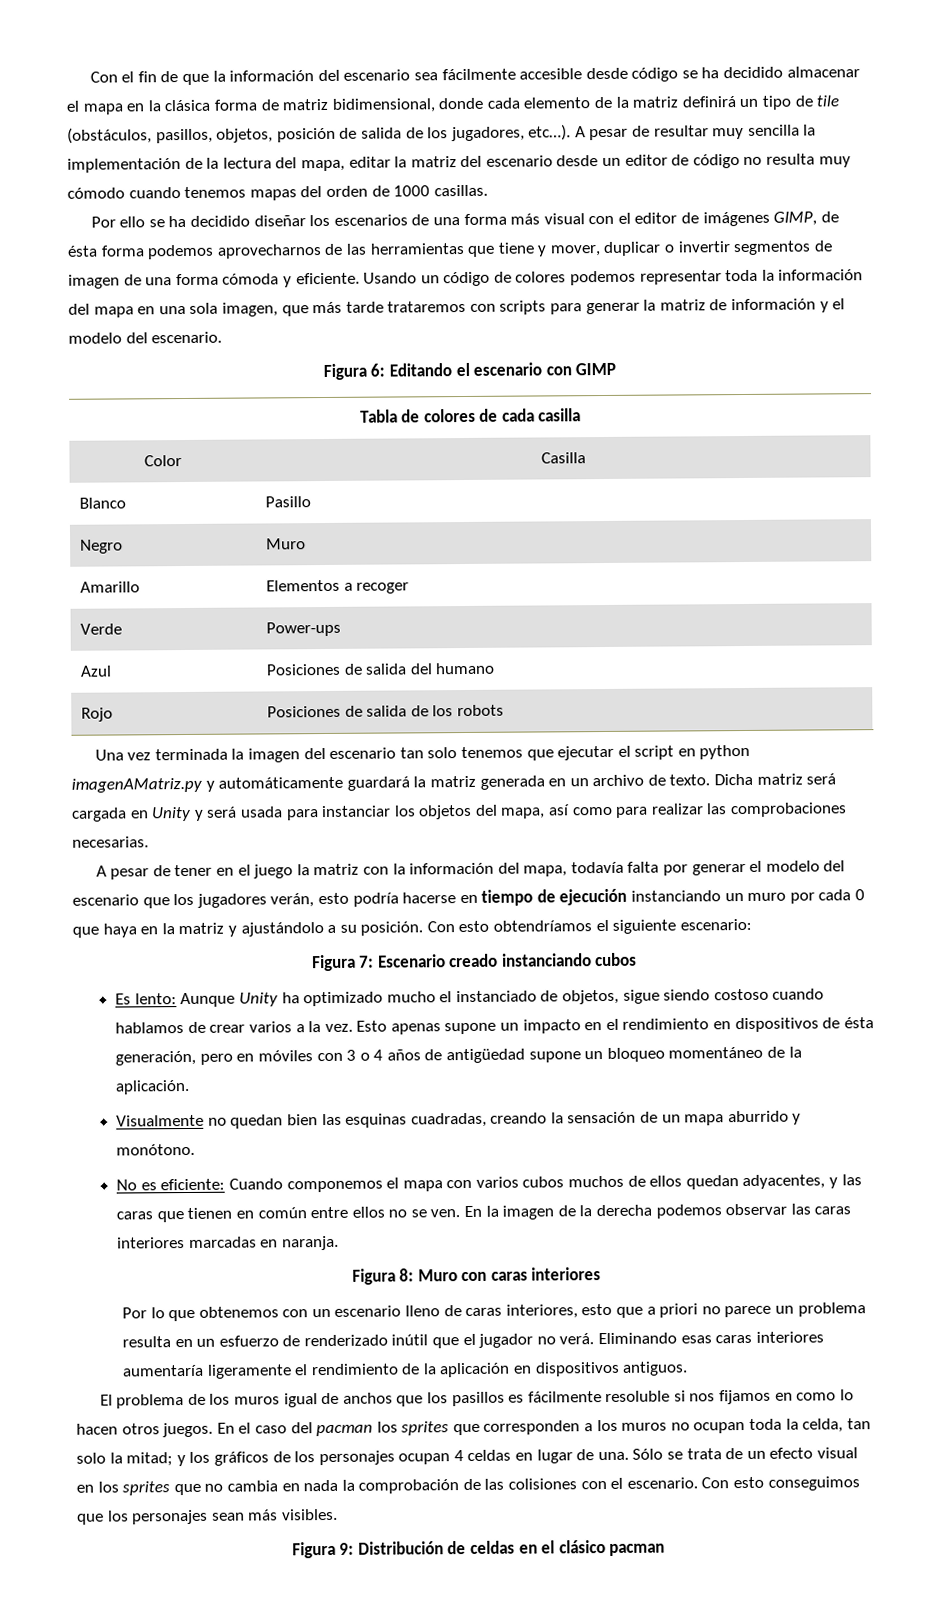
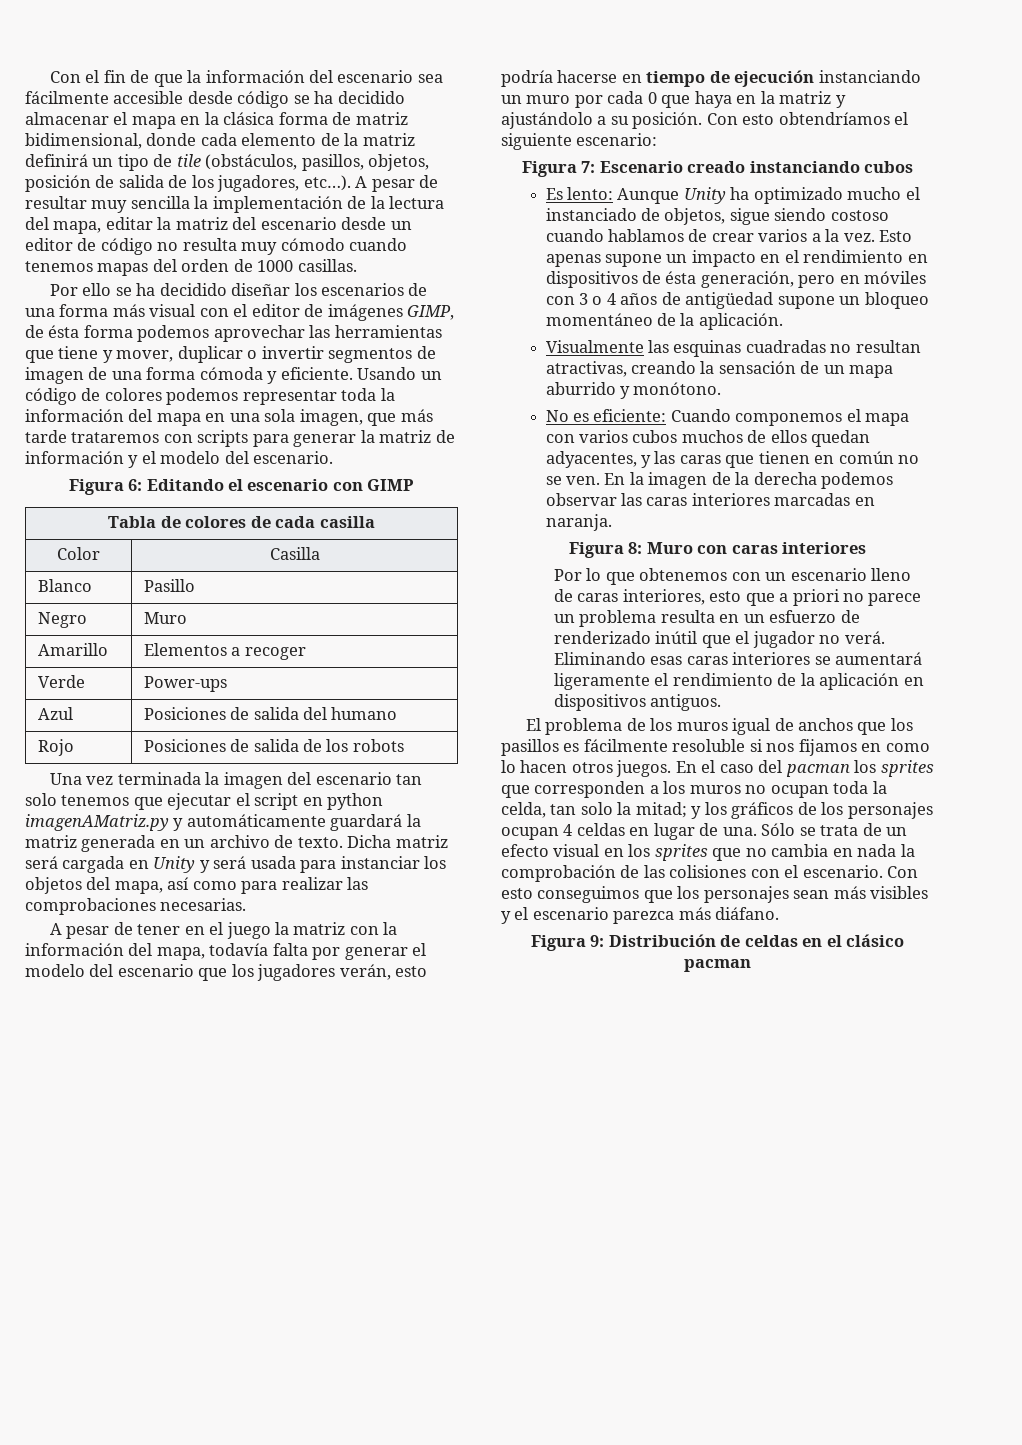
[216,243,344,259] aprovecharnos de -> [213,325,305,342] aprovechar
[207,1112,487,1129] no quedan bien las esquinas cuadradas, -> [647,340,921,357] [545,361,627,377] las esquinas cuadradas no resultan atractivas,
[310,1206,385,1219] entre ellos -> (894, 457) none
[121,1364,204,1377] aumentaría -> [814,652,923,665] se aumentará
[280,1508,338,1521] visibles. -> [870,886,929,899] [501,907,780,924] visibles y el escenario parezca más diáfano.

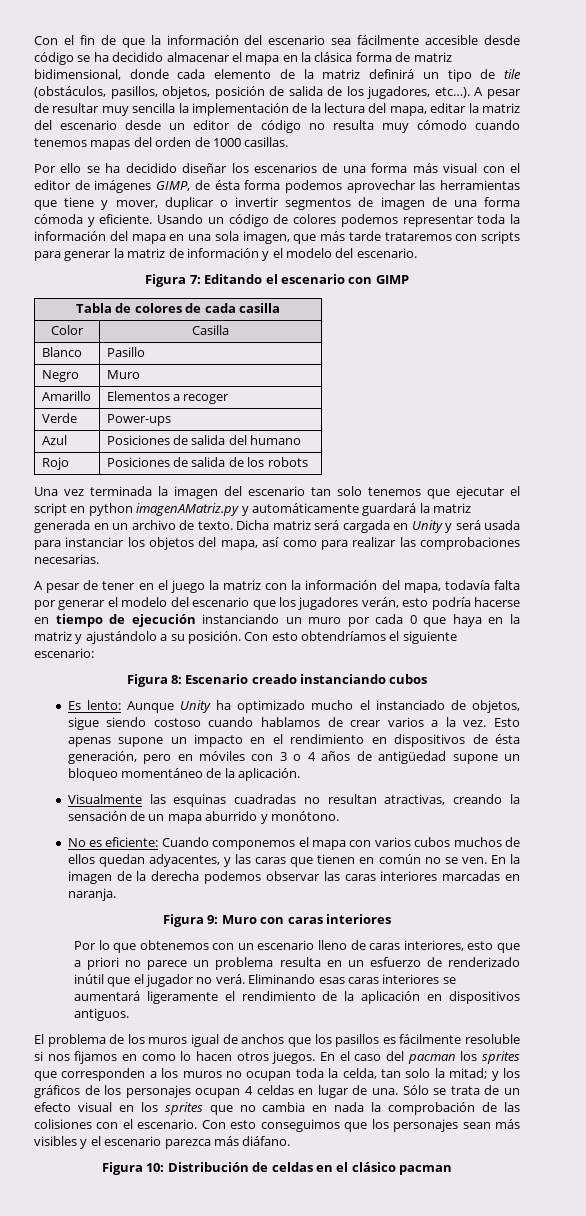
[128,479,143,491] 6: -> [189,275,201,284] 7:
[581,161,596,173] 7: -> [170,675,182,684] 8:
[628,542,643,554] 8: -> [207,915,219,924] 9:
[590,935,605,947] 9: -> [146,1163,165,1172] 10:

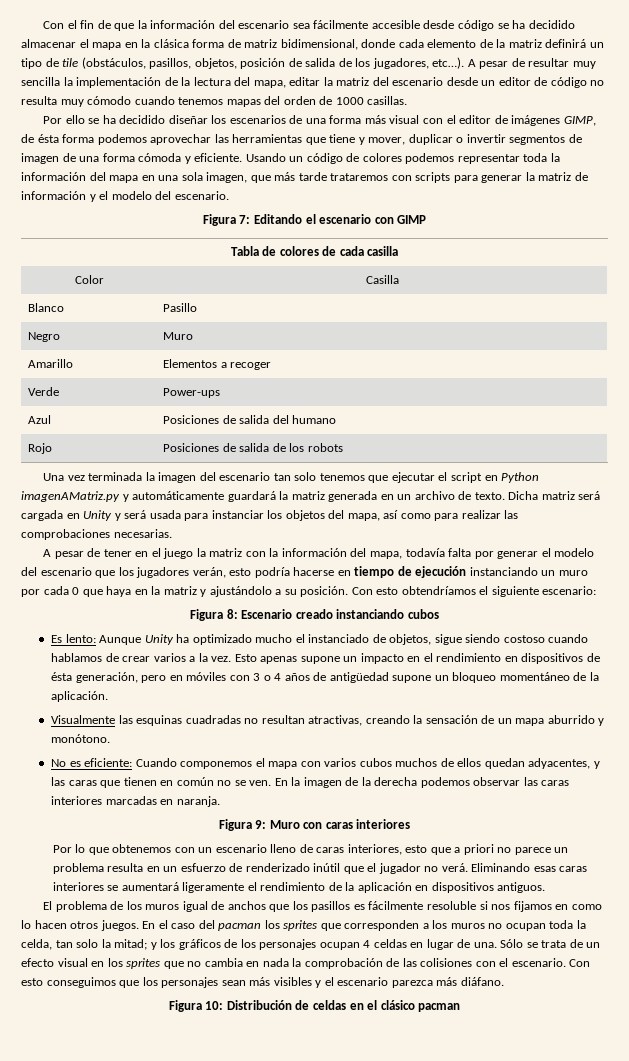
[88,503,133,516] python -> [501,472,540,483] Python

